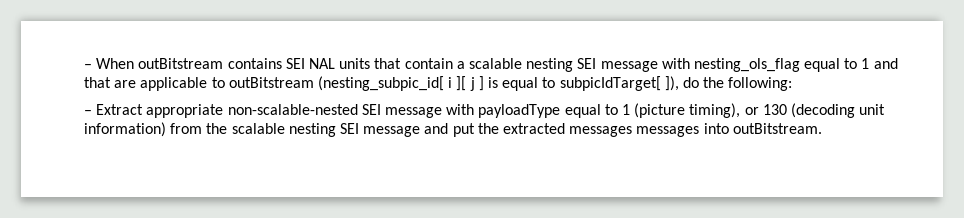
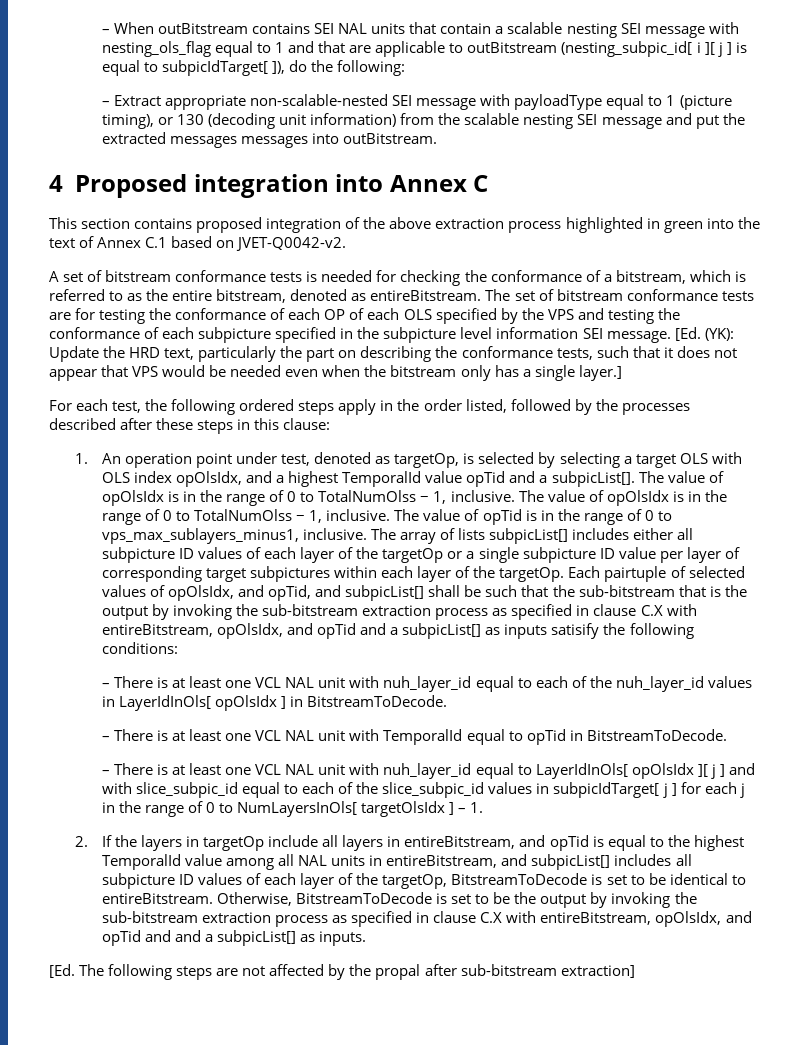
(822, 128) none -> [49,174,488,198] [49,217,760,233] [49,236,347,251] [49,270,746,286] [49,289,754,303] [49,308,680,324] [49,327,734,343] [49,346,737,362] [49,365,622,381] [49,399,690,415] [49,418,331,434] [75,452,742,468] [101,471,724,487] [101,490,727,506] [101,509,672,525] [101,528,694,544] [101,547,740,563] [101,566,745,582] [101,585,747,601] [101,604,697,620] [101,623,694,639] [101,642,178,654] [101,676,752,692] [101,695,448,711] [101,729,727,745] [101,763,755,779] [101,782,745,798] [101,801,484,817] [75,835,744,851] [101,854,692,870] [101,873,746,889] [101,892,697,908] [101,911,752,927] [101,930,367,946] [49,964,635,980] // 4 Proposed integration into Annex C // This section contains proposed integration of the above extraction process highlighted in green into the text of Annex C.1 based on JVET-Q0042-v2. // A set of bitstream conformance tests is needed for checking the conformance of a bitstream, which is referred to as the entire bitstream, denoted as entireBitstream. The set of bitstream conformance tests are for testing the conformance of each OP of each OLS specified by the VPS and testing the conformance of each subpicture specified in the subpicture level information SEI message. [Ed. (YK): Update the HRD text, particularly the part on describing the conformance tests, such that it does not appear that VPS would be needed even when the bitstream only has a single layer.] // For each test, the following ordered steps apply in the order listed, followed by the processes described after these steps in this clause: // 1. An operation point under test, denoted as targetOp, is selected by selecting a target OLS with OLS index opOlsIdx, and a highest TemporalId value opTid and a subpicList[]. The value of opOlsIdx is in the range of 0 to TotalNumOlss − 1, inclusive. The value of opOlsIdx is in the range of 0 to TotalNumOlss − 1, inclusive. The value of opTid is in the range of 0 to vps_max_sublayers_minus1, inclusive. The array of lists subpicList[] includes either all subpicture ID values of each layer of the targetOp or a single subpicture ID value per layer of corresponding target subpictures within each layer of the targetOp. Each pairtuple of selected values of opOlsIdx, and opTid, and subpicList[] shall be such that the sub-bitstream that is the output by invoking the sub-bitstream extraction process as specified in clause C.X with entireBitstream, opOlsIdx, and opTid and a subpicList[] as inputs satisify the following conditions: // – There is at least one VCL NAL unit with nuh_layer_id equal to each of the nuh_layer_id values in LayerIdInOls[ opOlsIdx ] in BitstreamToDecode. // – There is at least one VCL NAL unit with TemporalId equal to opTid in BitstreamToDecode. // – There is at least one VCL NAL unit with nuh_layer_id equal to LayerIdInOls[ opOlsIdx ][ j ] and with slice_subpic_id equal to each of the slice_subpic_id values in subpicIdTarget[ j ] for each j in the range of 0 to NumLayersInOls[ targetOlsIdx ] – 1. // 2. If the layers in targetOp include all layers in entireBitstream, and opTid is equal to the highest TemporalId value among all NAL units in entireBitstream, and subpicList[] includes all subpicture ID values of each layer of the targetOp, BitstreamToDecode is set to be identical to entireBitstream. Otherwise, BitstreamToDecode is set to be the output by invoking the sub-bitstream extraction process as specified in clause C.X with entireBitstream, opOlsIdx, and opTid and and a subpicList[] as inputs. // [Ed. The following steps are not affected by the propal after sub-bitstream extraction]

